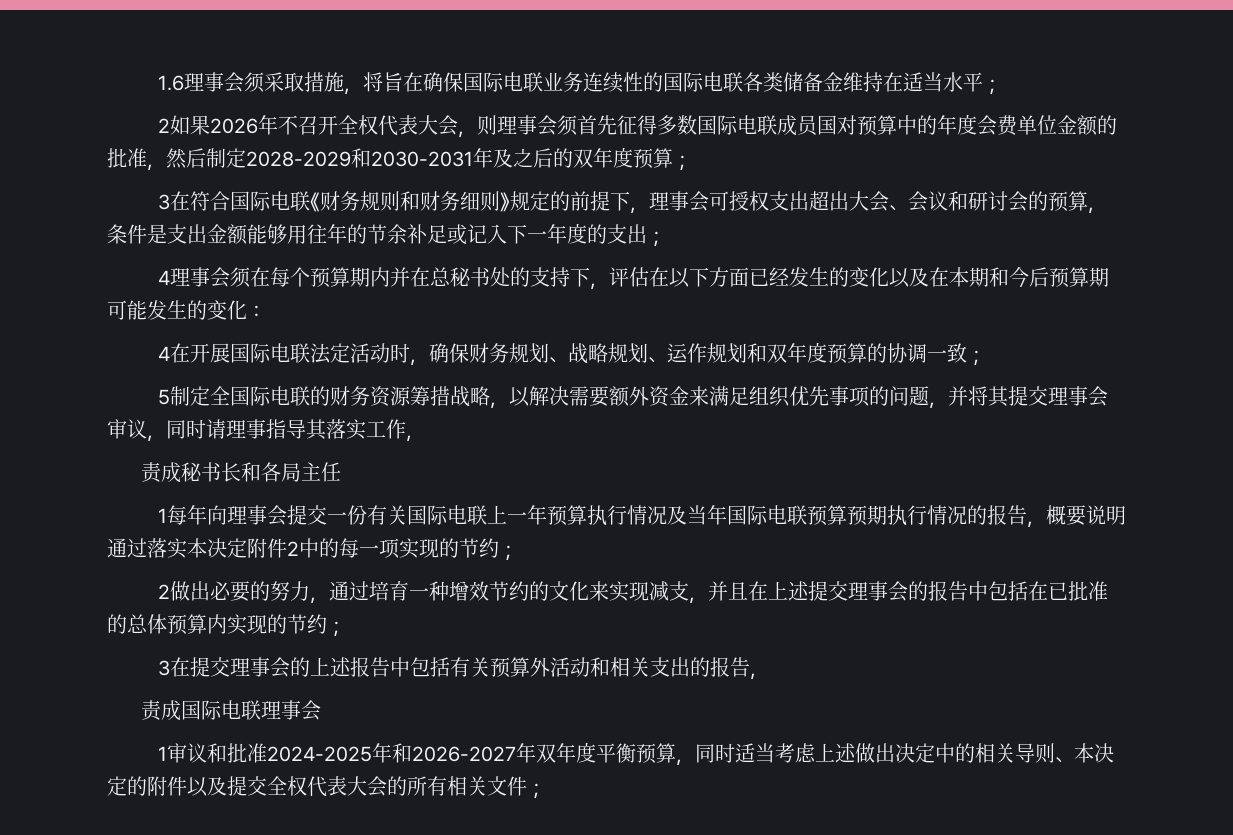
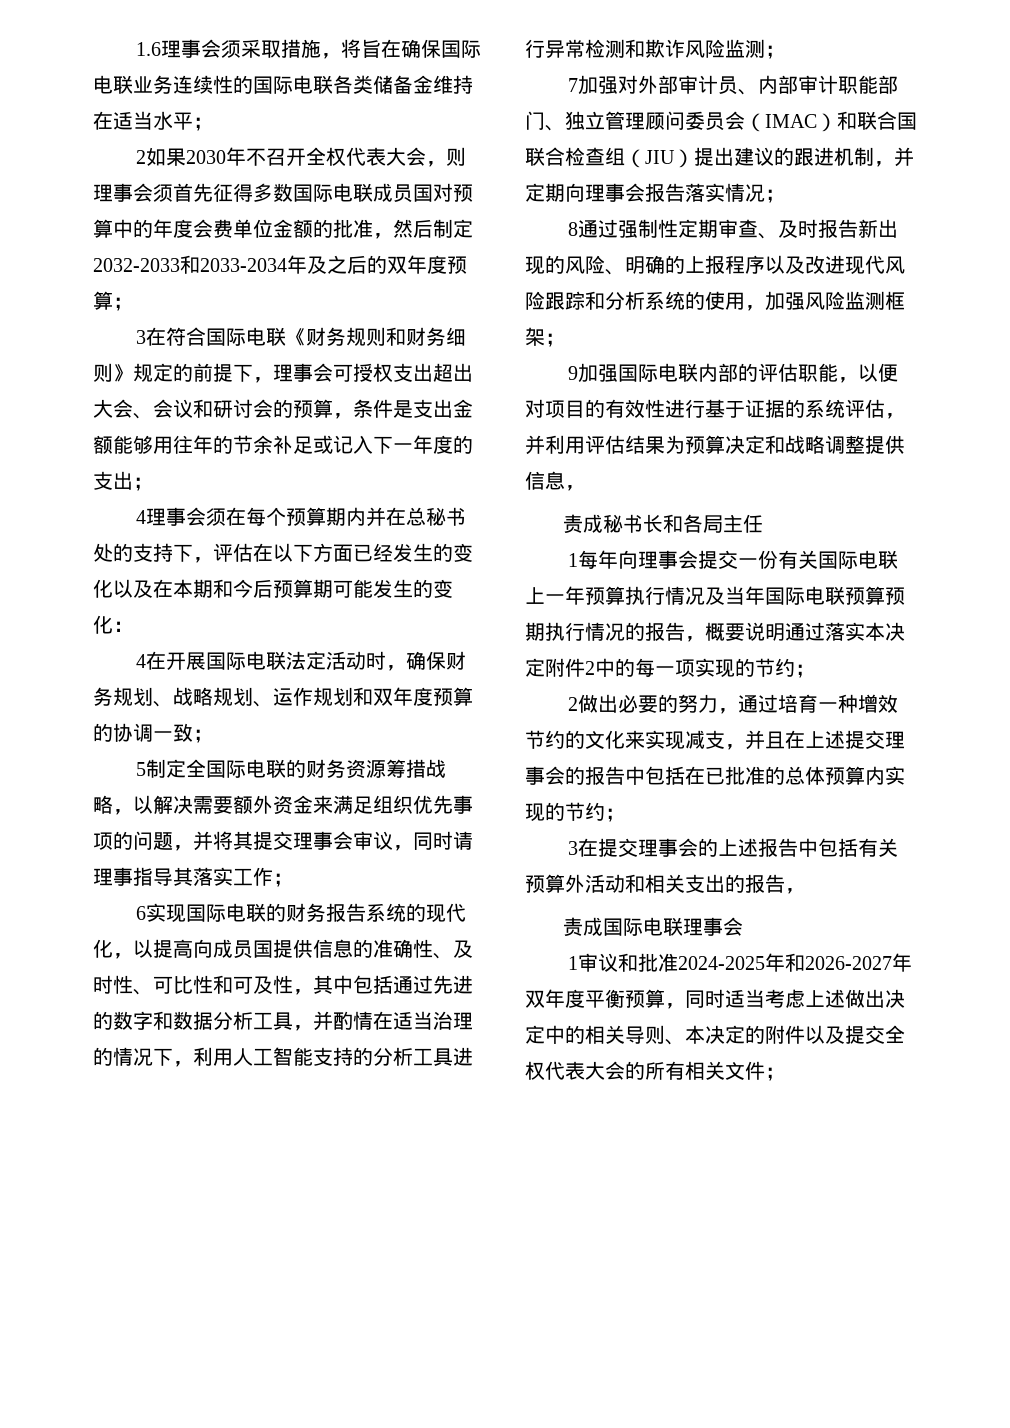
[209,118,258,134] 2026 -> [186,150,227,164] 2030
[246,148,473,168] 2028-2029和2030-2031 -> [93,255,287,274] 2032-2033和2033-2034
(406, 429) none -> [273,873,293,887] [136,903,467,923] [93,939,473,959] [93,975,473,995] [93,1011,473,1031] [93,1047,473,1067] [525,39,785,59] [568,75,899,95] [525,111,917,132] [525,147,914,168] [525,183,785,203] [568,219,899,239] [525,255,905,275] [525,291,905,311] [525,327,565,347] [568,363,899,383] [525,399,905,419] [525,435,905,455] [525,471,565,490] ； // 6实现国际电联的财务报告系统的现代化，以提高向成员国提供信息的准确性、及时性、可比性和可及性，其中包括通过先进的数字和数据分析工具，并酌情在适当治理的情况下，利用人工智能支持的分析工具进行异常检测和欺诈风险监测； // 7加强对外部审计员、内部审计职能部门、独立管理顾问委员会（IMAC）和联合国联合检查组（JIU）提出建议的跟进机制，并定期向理事会报告落实情况； // 8通过强制性定期审查、及时报告新出现的风险、明确的上报程序以及改进现代风险跟踪和分析系统的使用，加强风险监测框架； // 9加强国际电联内部的评估职能，以便对项目的有效性进行基于证据的系统评估，并利用评估结果为预算决定和战略调整提供信息

